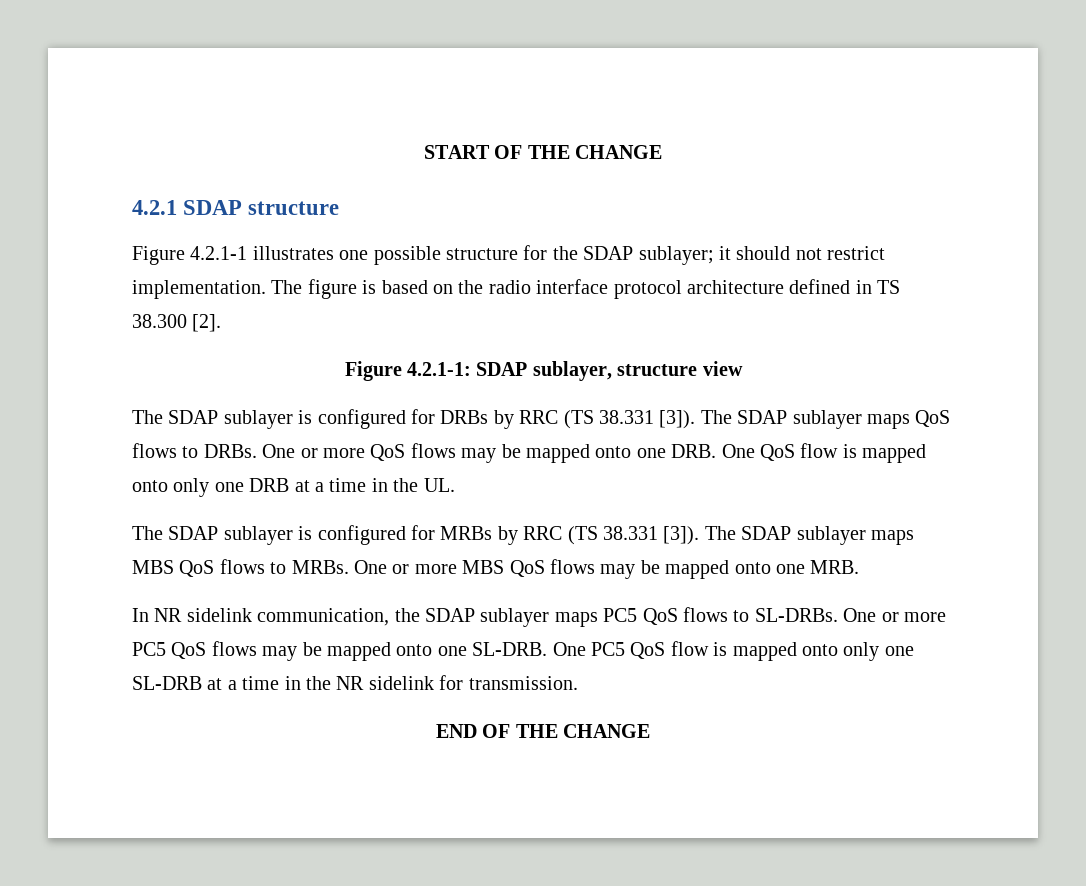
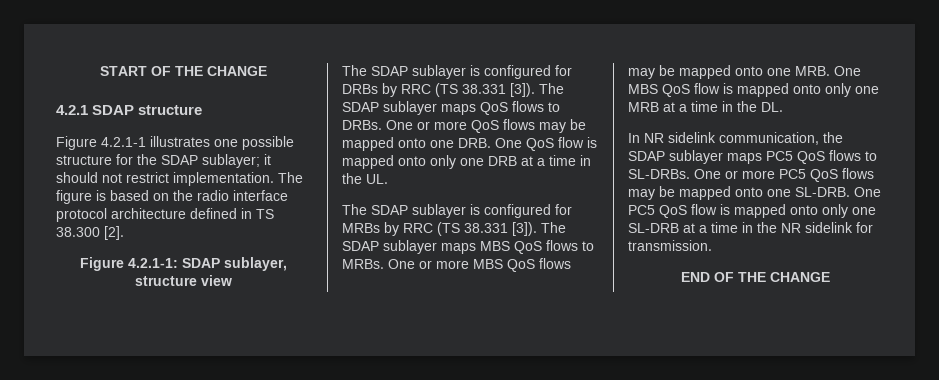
(860, 567) none -> [834,66,861,76] [628,83,879,97] [628,101,783,112] One MBS QoS flow is mapped onto only one MRB at a time in the DL.

